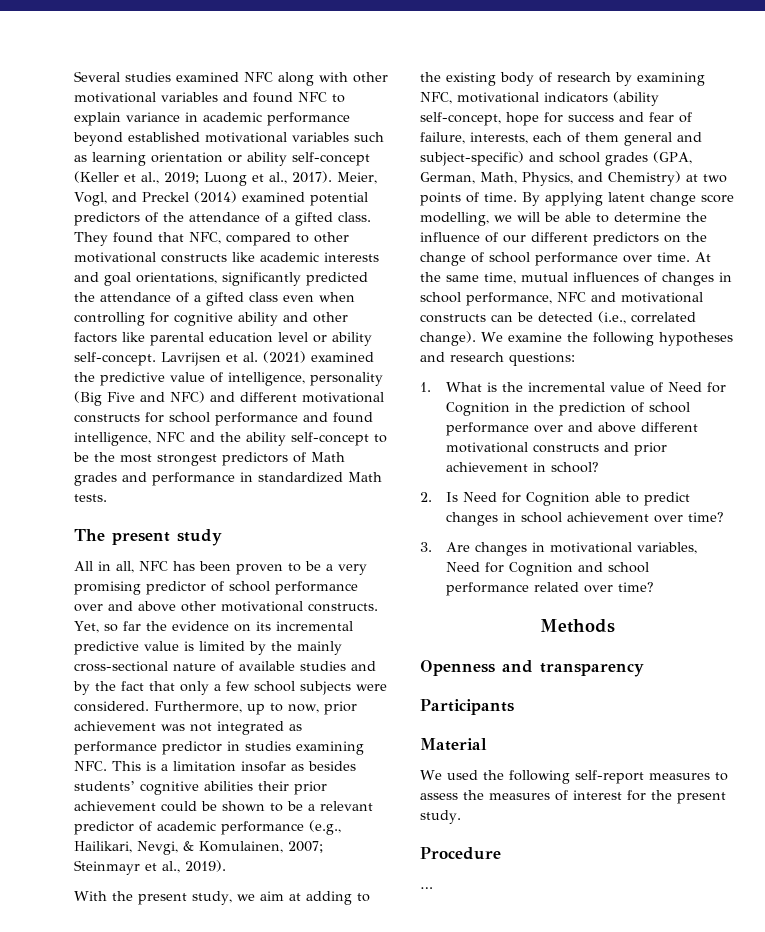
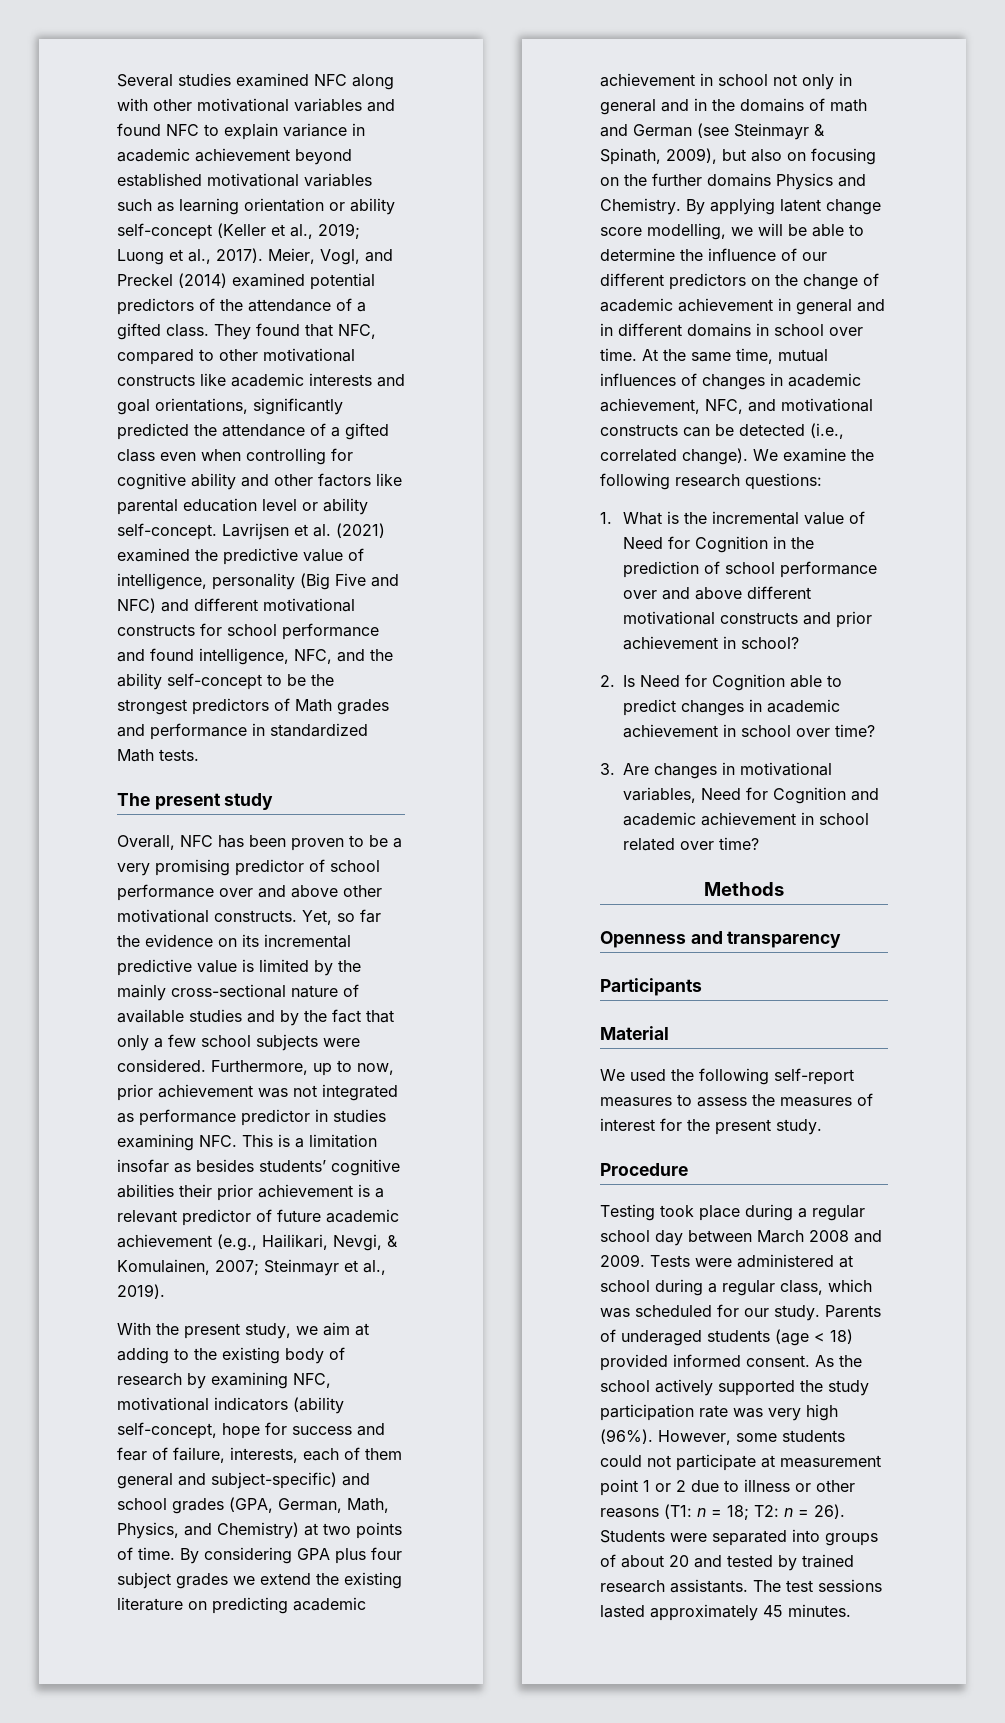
[267,112,350,126] performance -> [195,148,290,162] achievement
[156,432,185,442] NFC -> [294,649,332,664] NFC,
[120,454,152,463] most -> (334, 680) none
[74,561,134,573] All in all, -> [117,835,175,850] Overall,
[161,801,303,812] could be shown to be -> [358,1184,370,1197] is
[157,821,304,835] academic performance -> [277,1209,399,1223] [117,1234,212,1248] future academic achievement
(540, 199) none -> [204,1547,402,1564] [117,1572,402,1589] [117,1597,366,1614] [600,73,852,90] [600,98,867,115] [600,123,825,140] [600,148,876,165] [600,173,866,190] [600,198,705,215] considering GPA plus four subject grades we extend the existing literature on predicting academic achievement in school not only in general and in the domains of math and German (see Steinmayr & Spinath, 2009), but also on focusing on the further domains Physics and Chemistry. By
[489,252,618,266] school performance -> [600,298,885,315] [600,323,824,337] academic achievement in general and in different domains in school
[420,292,586,306] school performance, NFC -> [788,373,861,387] [600,398,743,414] academic achievement, NFC,
[658,332,733,346] [420,352,445,362] hypotheses and -> (670, 481) none
[520,512,649,523] school achievement -> [767,699,841,713] [623,724,792,738] academic achievement in school
[607,562,649,573] [445,582,529,596] school performance -> [623,812,870,826] academic achievement in school
[420,887,433,889] … -> [600,1204,865,1221] [600,1230,882,1246] [600,1254,853,1268] [600,1279,872,1296] [600,1304,881,1321] [600,1329,853,1346] [600,1354,862,1371] [600,1379,869,1396] [600,1404,838,1421] [600,1429,845,1445] [600,1454,881,1471] [600,1479,855,1496] [600,1504,845,1520] [600,1529,878,1546] [600,1554,854,1571] [600,1579,882,1593] [600,1604,851,1621] Testing took place during a regular school day between March 2008 and 2009. Tests were administered at school during a regular class, which was scheduled for our study. Parents of underaged students (age < 18) provided informed consent. As the school actively supported the study participation rate was very high (96%). However, some students could not participate at measurement point 1 or 2 due to illness or other reasons (T1: n = 18; T2: n = 26). Students were separated into groups of about 20 and tested by trained research assistants. The test sessions lasted approximately 45 minutes.

